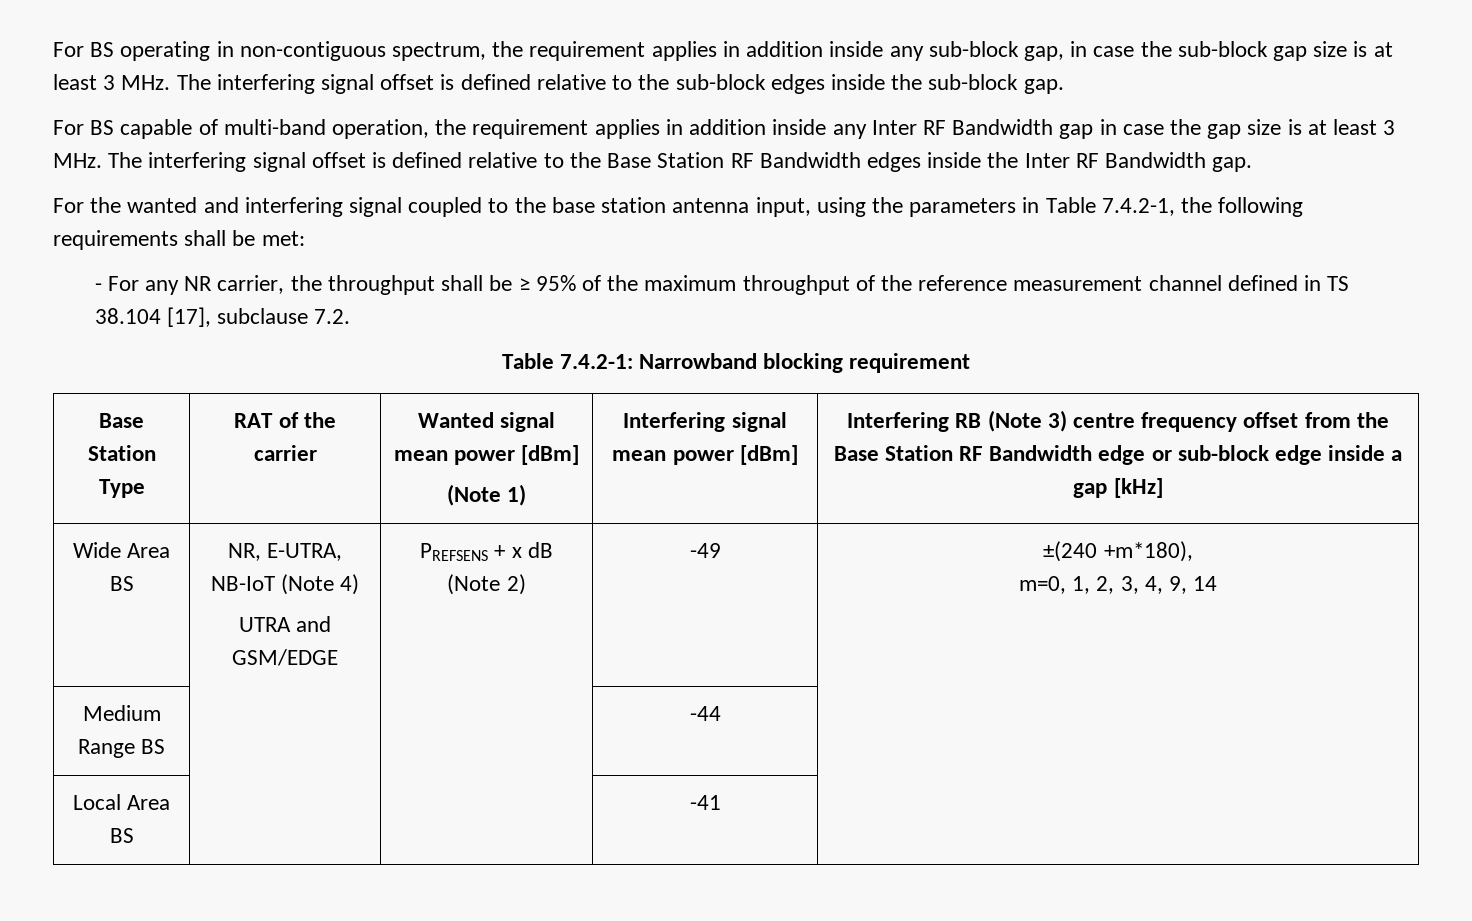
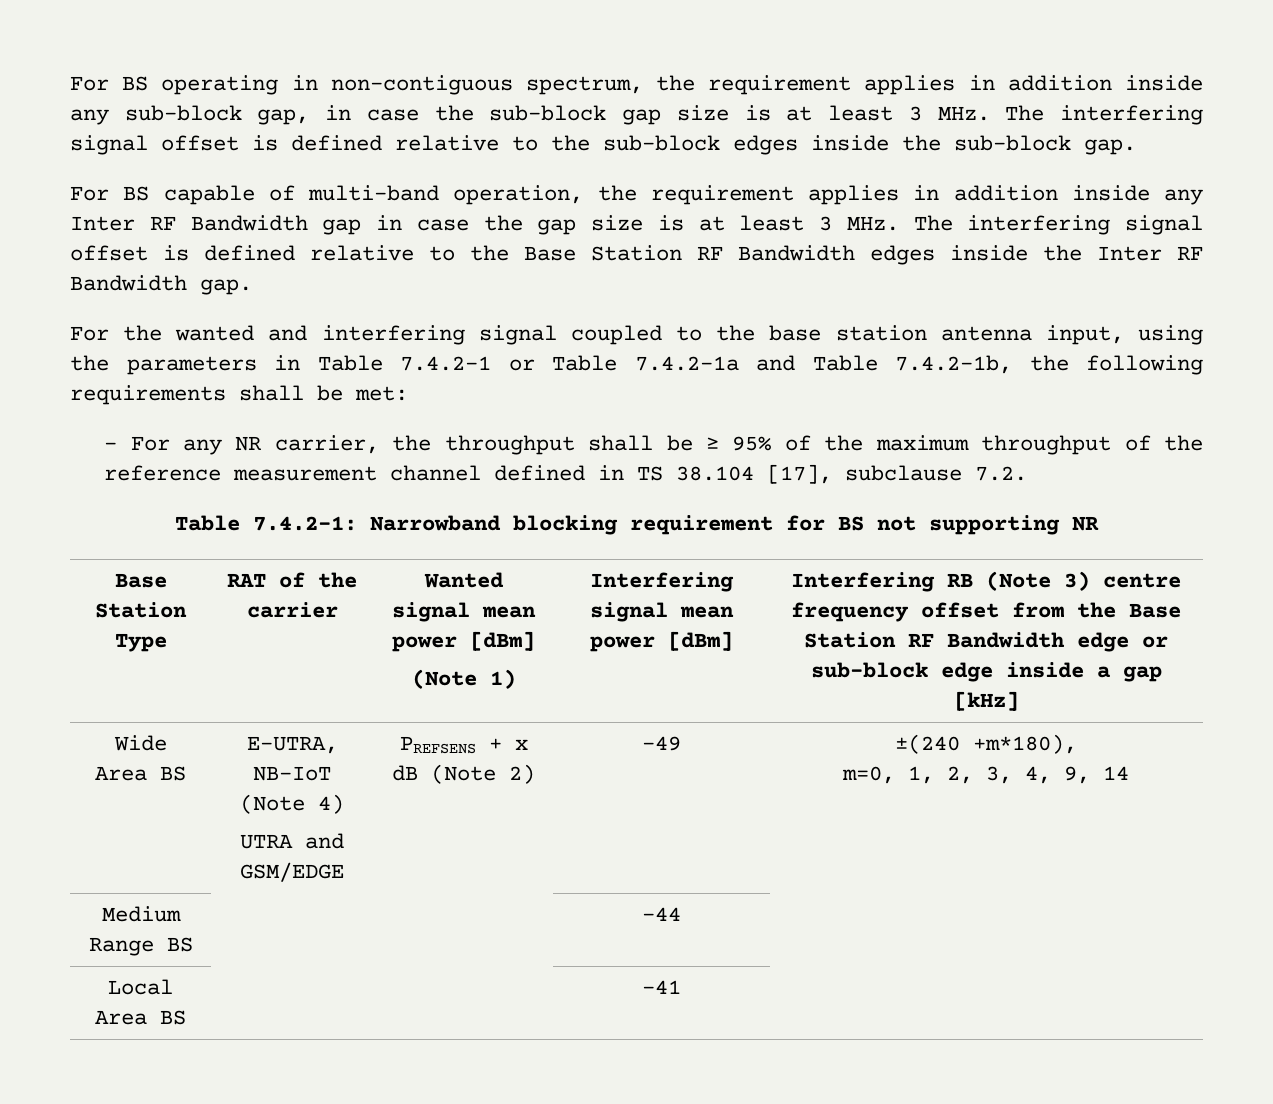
[1101,198,1175,216] 7.4.2-1, -> [400,355,1012,374] 7.4.2-1 or Table 7.4.2-1a and Table 7.4.2-1b,
(971, 363) none -> [786,515,1099,535] for BS not supporting NR
[227,543,261,561] NR, -> (186, 773) none

